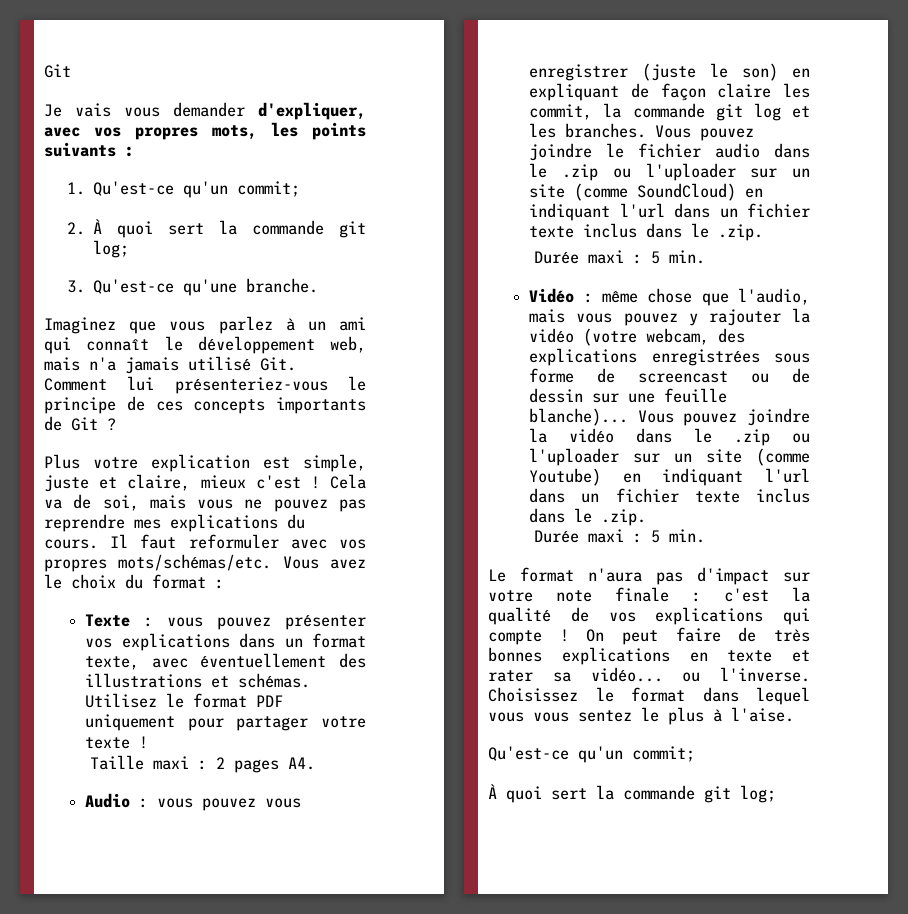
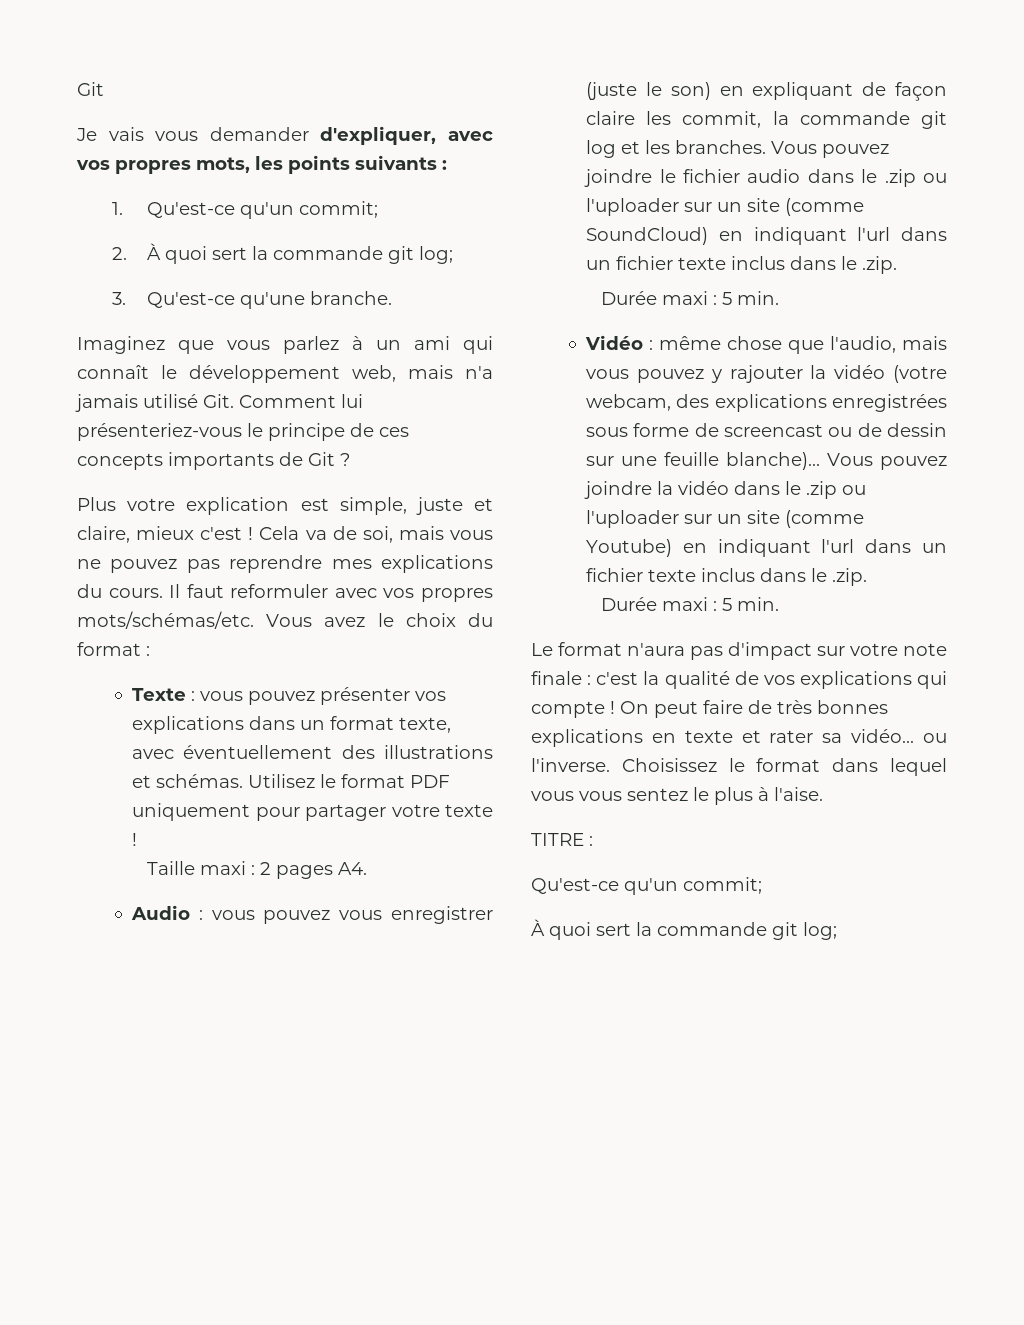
(794, 714) none -> [531,833,593,846] // TITRE :

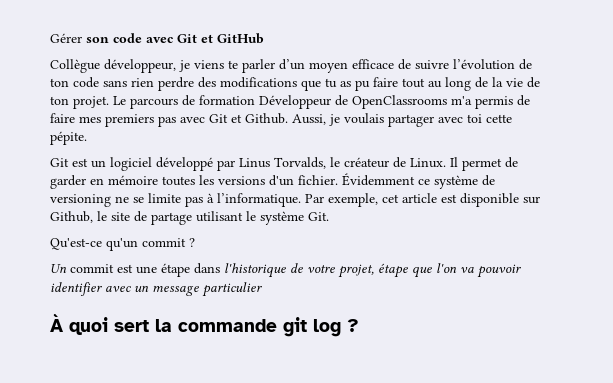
[77,82,104,96] [76,126,493,145] [76,155,447,174] [111,201,378,219] [111,243,453,264] [111,291,392,309] [77,336,493,354] [77,365,493,383] [75,394,363,412] [77,423,409,441] [77,452,350,470] [77,497,494,515] [77,526,493,543] [77,555,493,573] [77,584,493,602] [77,611,493,629] [77,642,150,656] [132,687,447,705] [132,716,452,734] [132,745,493,759] [132,774,451,788] [132,803,493,821] [132,833,138,846] [146,861,367,879] [131,905,493,924] [586,82,947,101] [586,111,947,129] [586,140,890,158] [584,169,947,187] [586,198,865,216] [586,227,947,245] [586,256,898,274] [600,291,779,305] [585,335,947,354] [586,365,947,383] [586,394,947,412] [586,423,947,437] [586,452,947,470] [584,481,867,499] [586,510,865,528] [586,539,947,557] [586,568,868,586] [600,597,779,611] [531,642,947,660] [531,671,947,689] [531,700,888,718] [531,729,947,747] [531,758,947,776] [531,787,823,805] [531,833,593,846] [531,877,762,895] [531,919,837,940] Git // Je vais vous demander d'expliquer, avec vos propres mots, les points suivants : // 1. Qu'est-ce qu'un commit; // 2. À quoi sert la commande git log; // 3. Qu'est-ce qu'une branche. // Imaginez que vous parlez à un ami qui connaît le développement web, mais n'a jamais utilisé Git. Comment lui présenteriez-vous le principe de ces concepts importants de Git ? // Plus votre explication est simple, juste et claire, mieux c'est ! Cela va de soi, mais vous ne pouvez pas reprendre mes explications du cours. Il faut reformuler avec vos propres mots/schémas/etc. Vous avez le choix du format : // Texte : vous pouvez présenter vos explications dans un format texte, avec éventuellement des illustrations et schémas. Utilisez le format PDF uniquement pour partager votre texte ! // Taille maxi : 2 pages A4. // Audio : vous pouvez vous enregistrer (juste le son) en expliquant de façon claire les commit, la commande git log et les branches. Vous pouvez joindre le fichier audio dans le .zip ou l'uploader sur un site (comme SoundCloud) en indiquant l'url dans un fichier texte inclus dans le .zip. // Durée maxi : 5 min. // Vidéo : même chose que l'audio, mais vous pouvez y rajouter la vidéo (votre webcam, des explications enregistrées sous forme de screencast ou de dessin sur une feuille blanche)... Vous pouvez joindre la vidéo dans le .zip ou l'uploader sur un site (comme Youtube) en indiquant l'url dans un fichier texte inclus dans le .zip. // Durée maxi : 5 min. // Le format n'aura pas d'impact sur votre note finale : c'est la qualité de vos explications qui compte ! On peut faire de très bonnes explications en texte et rater sa vidéo... ou l'inverse. Choisissez le format dans lequel vous vous sentez le plus à l'aise. // TITRE : // Qu'est-ce qu'un commit; // À quoi sert la commande git log; -> [50,33,264,44] [50,59,532,73] [50,77,540,91] [50,95,530,109] [50,113,512,127] [50,131,87,145] [50,157,518,171] [50,173,495,189] [50,193,540,207] [50,211,329,225] [50,238,195,251] [50,263,521,278] [50,282,262,297] [50,314,359,337] Gérer son code avec Git et GitHub // Collègue développeur, je viens te parler d’un moyen efficace de suivre l’évolution de ton code sans rien perdre des modifications que tu as pu faire tout au long de la vie de ton projet. Le parcours de formation Développeur de OpenClassrooms m'a permis de faire mes premiers pas avec Git et Github. Aussi, je voulais partager avec toi cette pépite. // Git est un logiciel développé par Linus Torvalds, le créateur de Linux. Il permet de garder en mémoire toutes les versions d'un fichier. Évidemment ce système de versioning ne se limite pas à l’informatique. Par exemple, cet article est disponible sur Github, le site de partage utilisant le système Git. // Qu'est-ce qu'un commit ? // Un commit est une étape dans l'historique de votre projet, étape que l'on va pouvoir identifier avec un message particulier // À quoi sert la commande git log ?

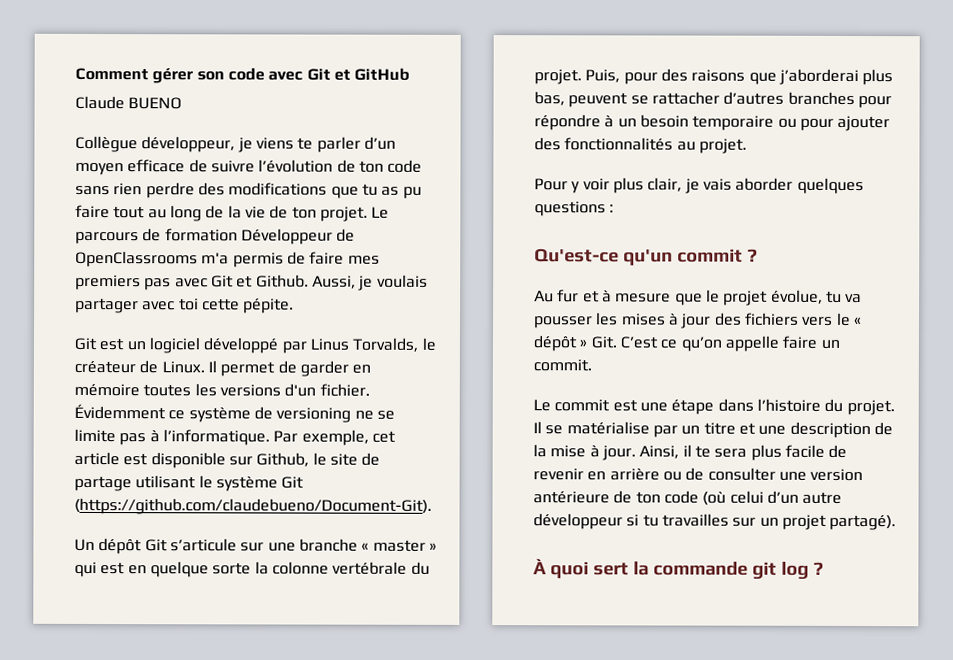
[50,33,82,43] Gérer -> [75,67,195,84] Comment gérer
(264, 38) none -> [75,95,183,110] // Claude BUENO
[308,212,329,221] [50,238,195,251] [50,264,67,273] Git. // Qu'est-ce qu'un commit ? // Un -> [281,476,305,489] [74,497,432,515] [74,538,437,555] [74,561,430,578] [534,68,894,86] [534,91,892,109] [534,114,891,132] [534,137,747,154] [534,177,864,195] [534,201,615,217] [534,248,758,266] [534,289,863,306] [534,312,862,329] [533,335,840,352] [533,359,592,372] [533,399,551,412] Git (https://github.com/claudebueno/Document-Git). // Un dépôt Git s’articule sur une branche « master » qui est en quelque sorte la colonne vertébrale du projet. Puis, pour des raisons que j’aborderai plus bas, peuvent se rattacher d’autres branches pour répondre à un besoin temporaire ou pour ajouter des fonctionnalités au projet. // Pour y voir plus clair, je vais aborder quelques questions : // Qu'est-ce qu'un commit ? // Au fur et à mesure que le projet évolue, tu va pousser les mises à jour des fichiers vers le « dépôt » Git. C’est ce qu’on appelle faire un commit. // Le
[224,263,521,278] [50,282,262,297] l'historique de votre projet, étape que l'on va pouvoir identifier avec un message particulier -> [756,398,895,416] [533,421,893,439] [533,444,848,461] [533,467,864,482] [533,490,843,506] [533,513,897,531] l’histoire du projet. Il se matérialise par un titre et une description de la mise à jour. Ainsi, il te sera plus facile de revenir en arrière ou de consulter une version antérieure de ton code (où celui d’un autre développeur si tu travailles sur un projet partagé).

